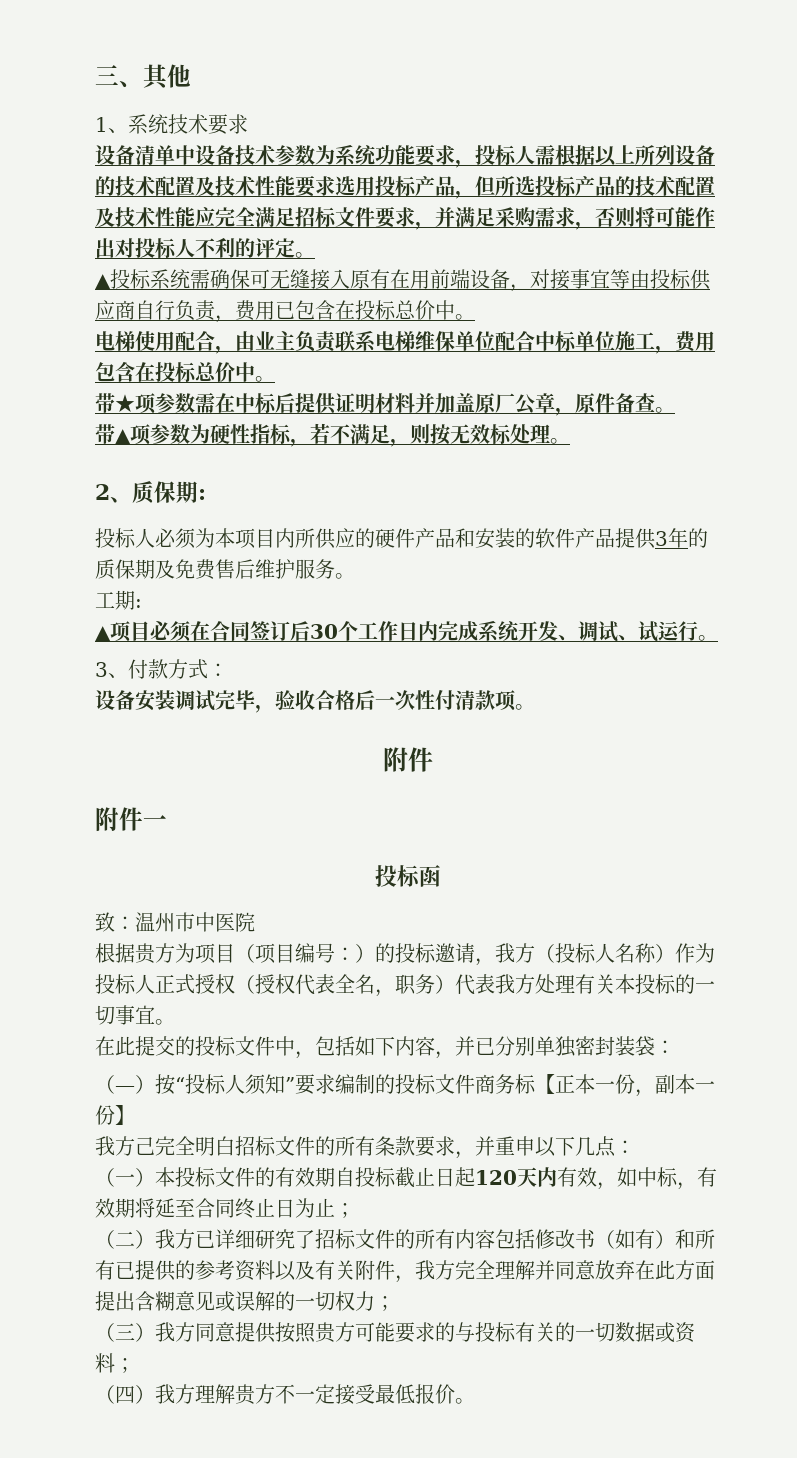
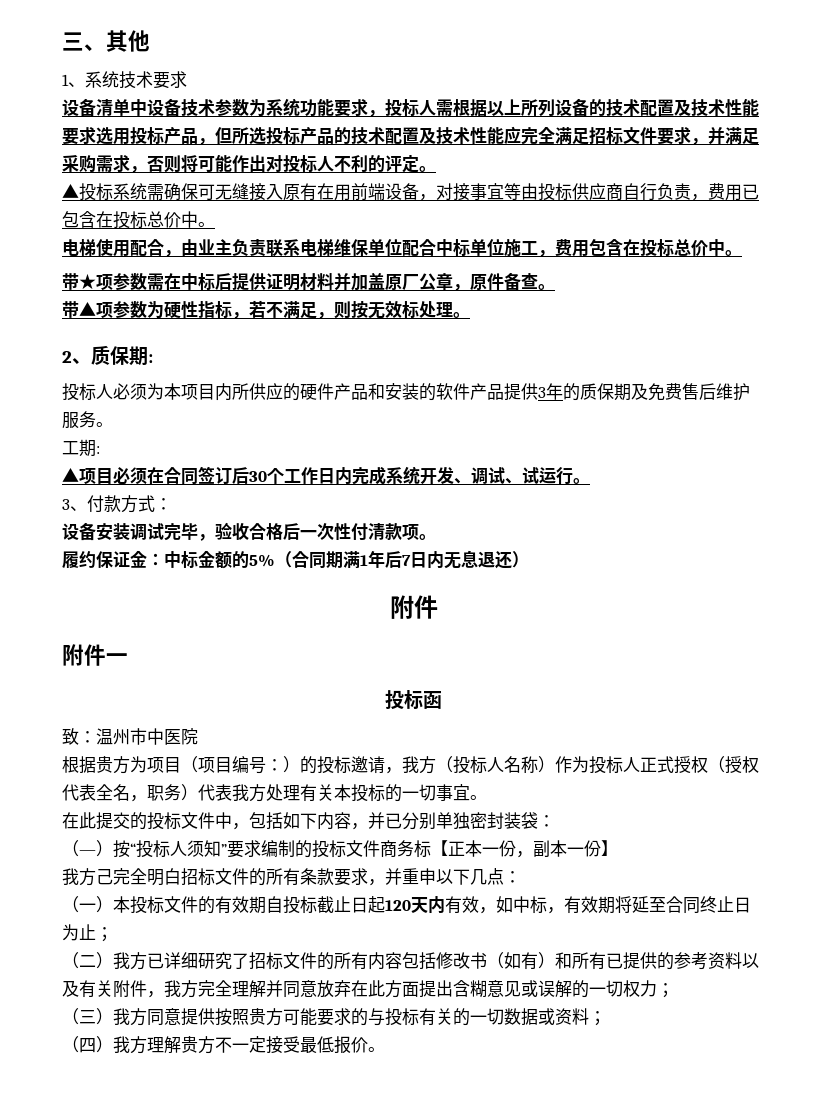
(535, 707) none -> [62,550,529,569] // 履约保证金：中标金额的5%（合同期满1年后7日内无息退还）

